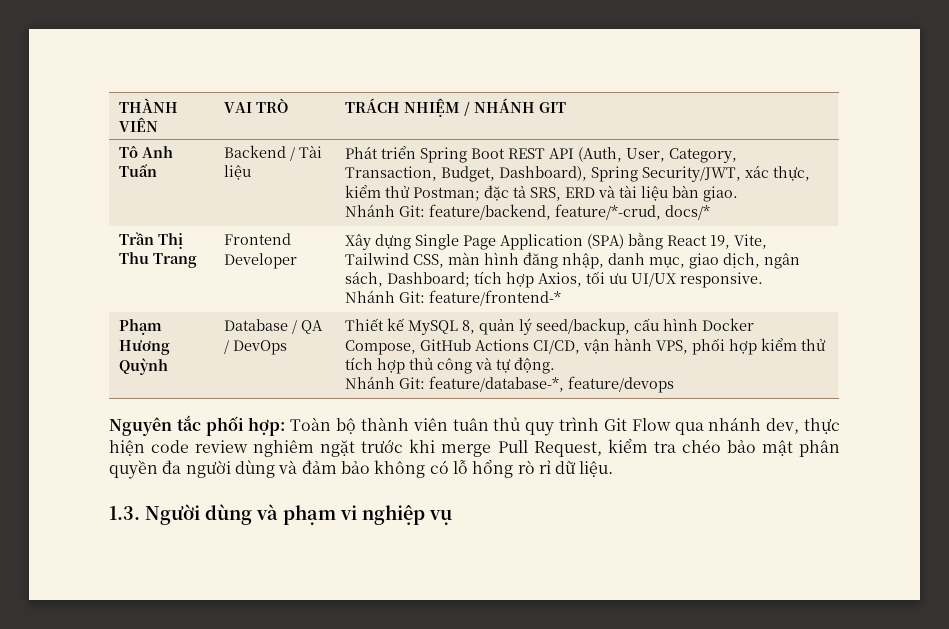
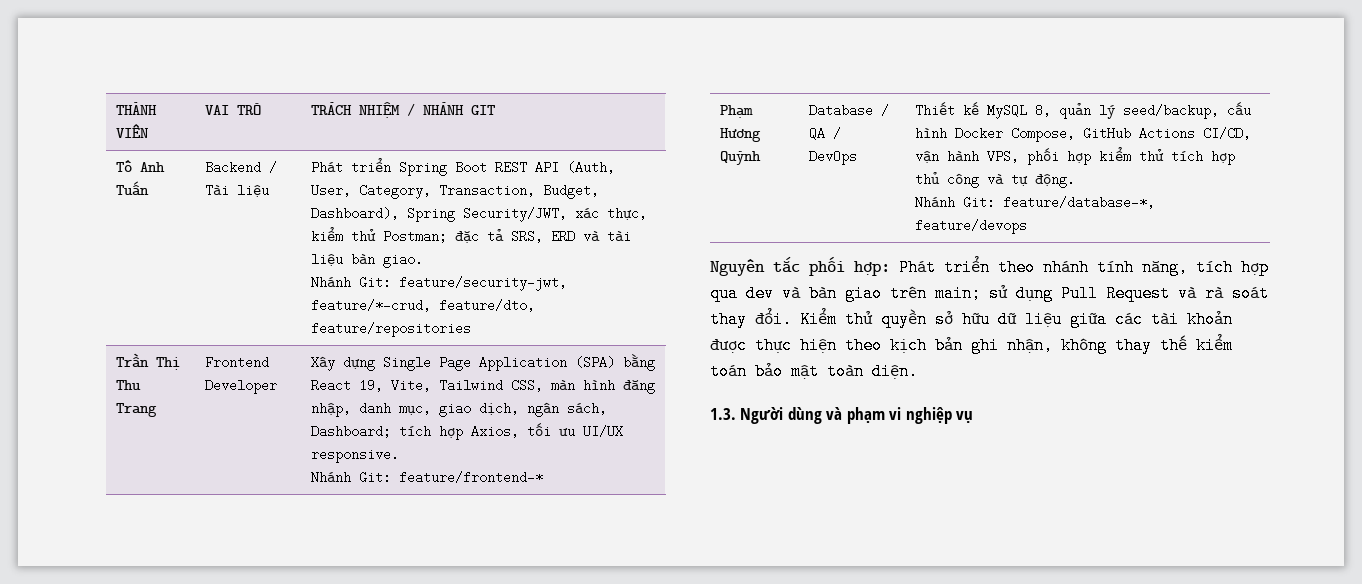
[429,204,711,220] feature/backend, feature/*-crud, docs/* -> [398,276,567,291] [310,299,535,312] [310,322,471,337] feature/security-jwt, feature/*-crud, feature/dto, feature/repositories
[290,417,841,436] [109,438,841,457] [109,459,614,479] Toàn bộ thành viên tuân thủ quy trình Git Flow qua nhánh dev, thực hiện code review nghiêm ngặt trước khi merge Pull Request, kiểm tra chéo bảo mật phân quyền đa người dùng và đảm bảo không có lỗ hổng rò rỉ dữ liệu. -> [899,256,1269,276] [710,285,1269,302] [710,308,1233,328] [710,334,1233,354] [710,363,918,380] Phát triển theo nhánh tính năng, tích hợp qua dev và bàn giao trên main; sử dụng Pull Request và rà soát thay đổi. Kiểm thử quyền sở hữu dữ liệu giữa các tài khoản được thực hiện theo kịch bản ghi nhận, không thay thế kiểm toán bảo mật toàn diện.

